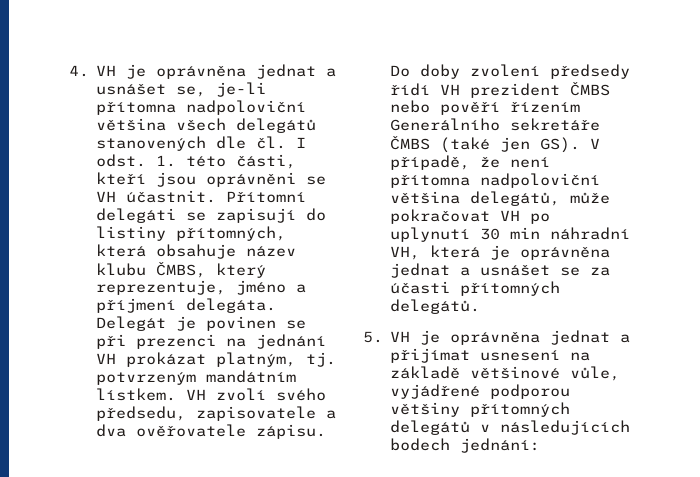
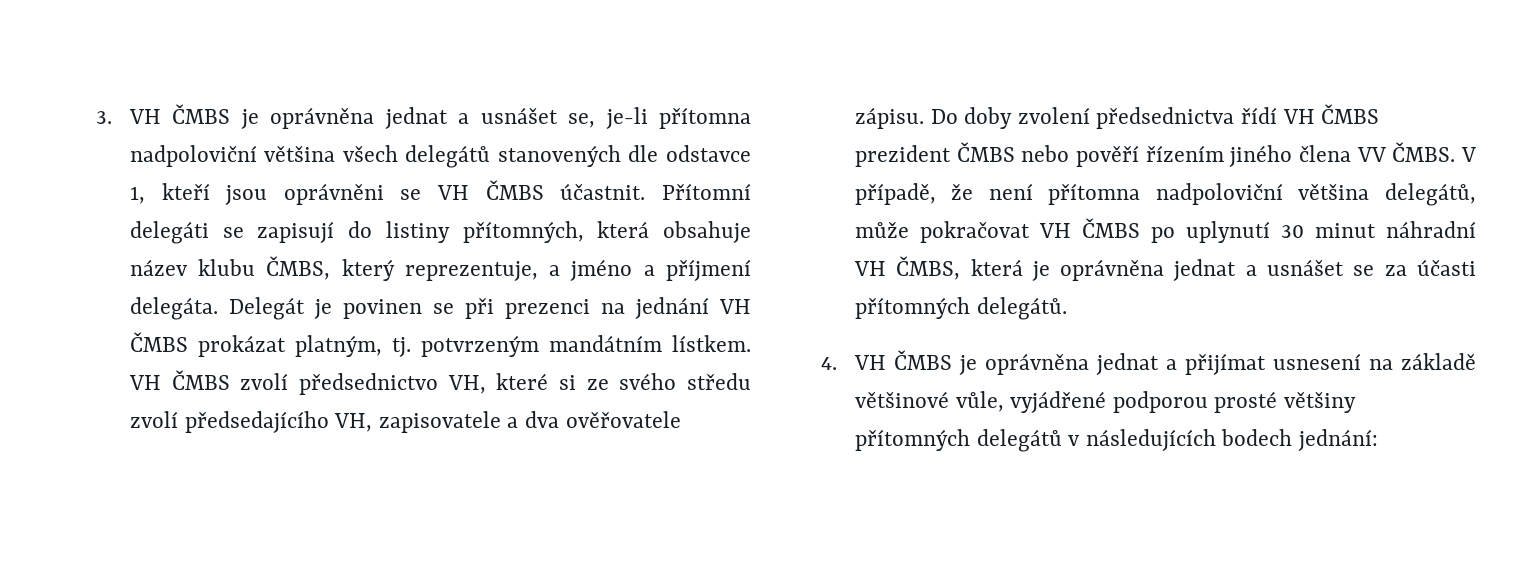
[69,65,117,77] 4. VH -> [96,104,231,124] 3. VH ČMBS
[256,136,307,149] [96,154,297,169] čl. I odst. 1. této části, -> [665,145,751,162] [129,186,145,204] odstavce 1,
(117, 196) none -> [485,180,544,200] ČMBS
(227, 287) none -> [549,265,561,276] a
(117, 358) none -> [129,332,188,352] ČMBS
[216,388,327,401] [96,406,187,421] zvolí svého předsedu, -> [171,370,751,395] [129,411,373,433] ČMBS zvolí předsednictvo VH, které si ze svého středu zvolí předsedajícího VH,
[550,64,631,79] předsedy -> [1096,107,1235,129] předsednictva
(461, 89) none -> [1321,104,1380,124] ČMBS
[390,118,601,131] [390,136,581,153] Generálního sekretáře ČMBS (také jen GS). -> [1229,142,1456,167] jiného člena VV ČMBS.
(521, 215) none -> [1081,218,1140,238] ČMBS
[510,227,631,240] [390,246,421,260] min náhradní VH, -> [1314,221,1476,238] [853,256,961,280] minut náhradní VH ČMBS,
[363,331,411,343] 5. VH -> [821,350,952,370] 4. VH ČMBS
(571, 391) none -> [1214,391,1278,413] prosté

